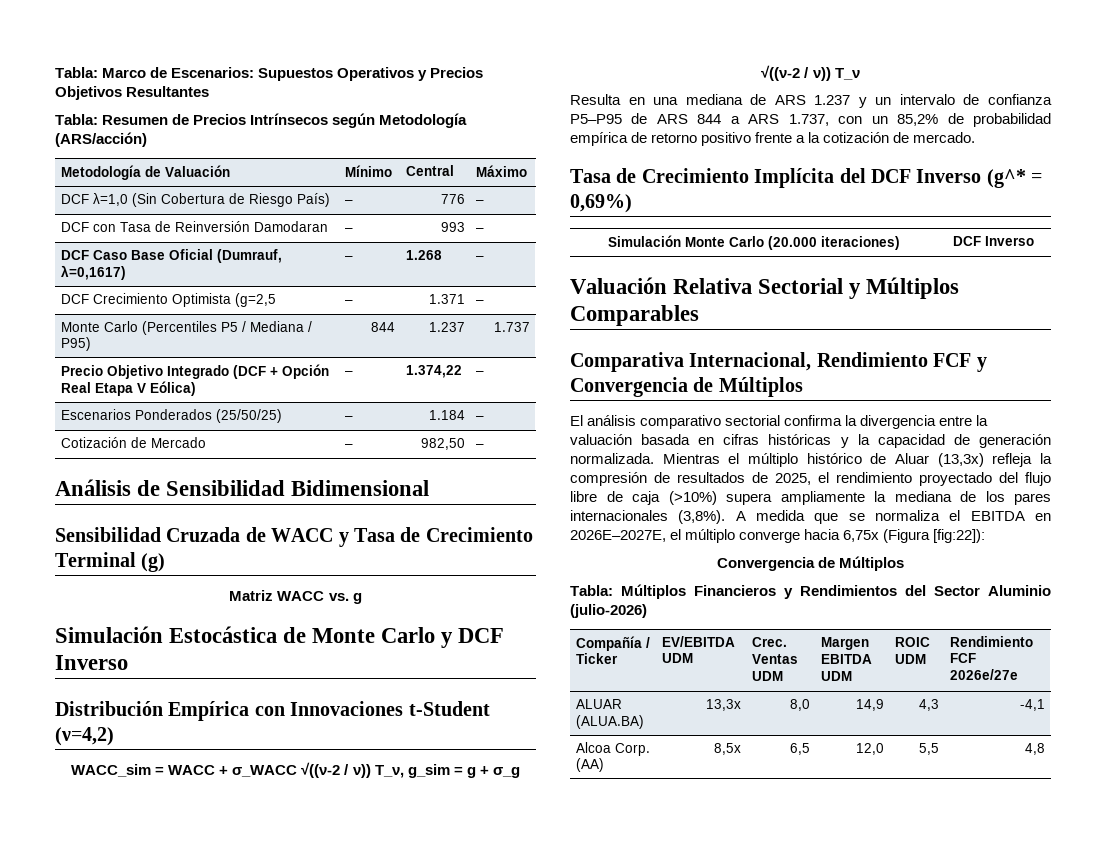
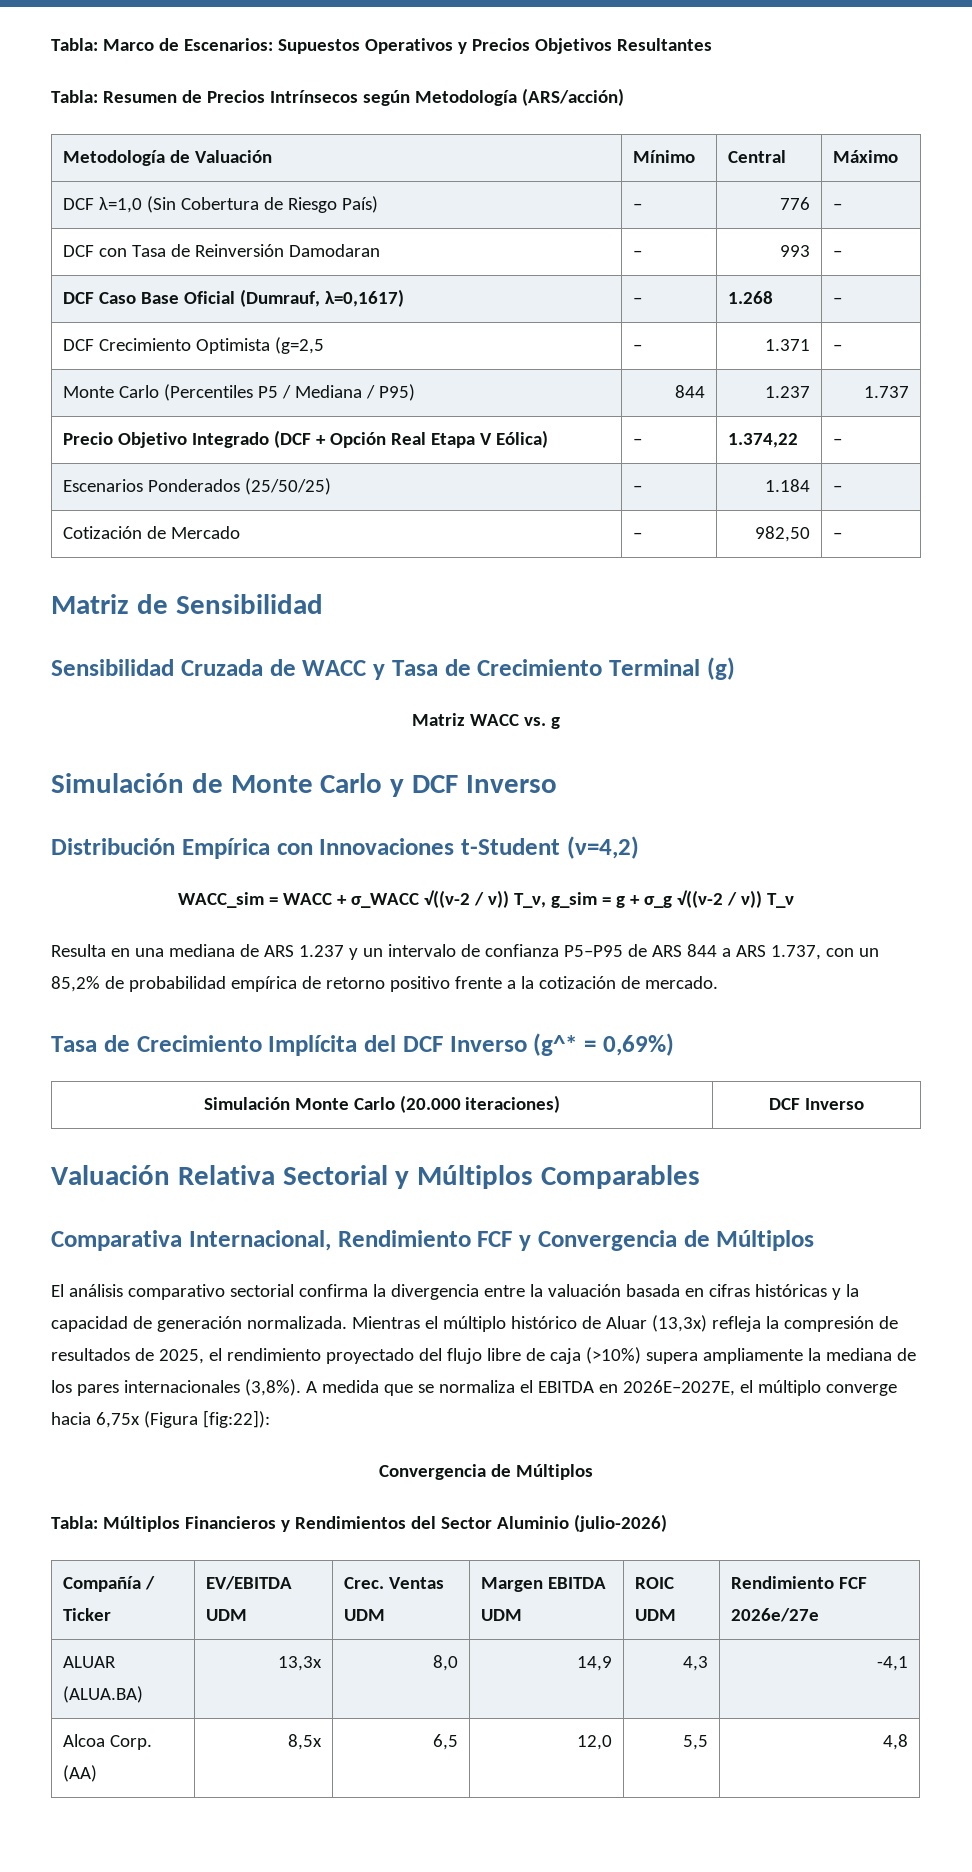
[55,479,131,496] Análisis -> [51,594,129,614] Matriz
[291,480,430,496] Bidimensional -> (323, 604) none
[169,626,278,643] Estocástica -> (184, 783) none

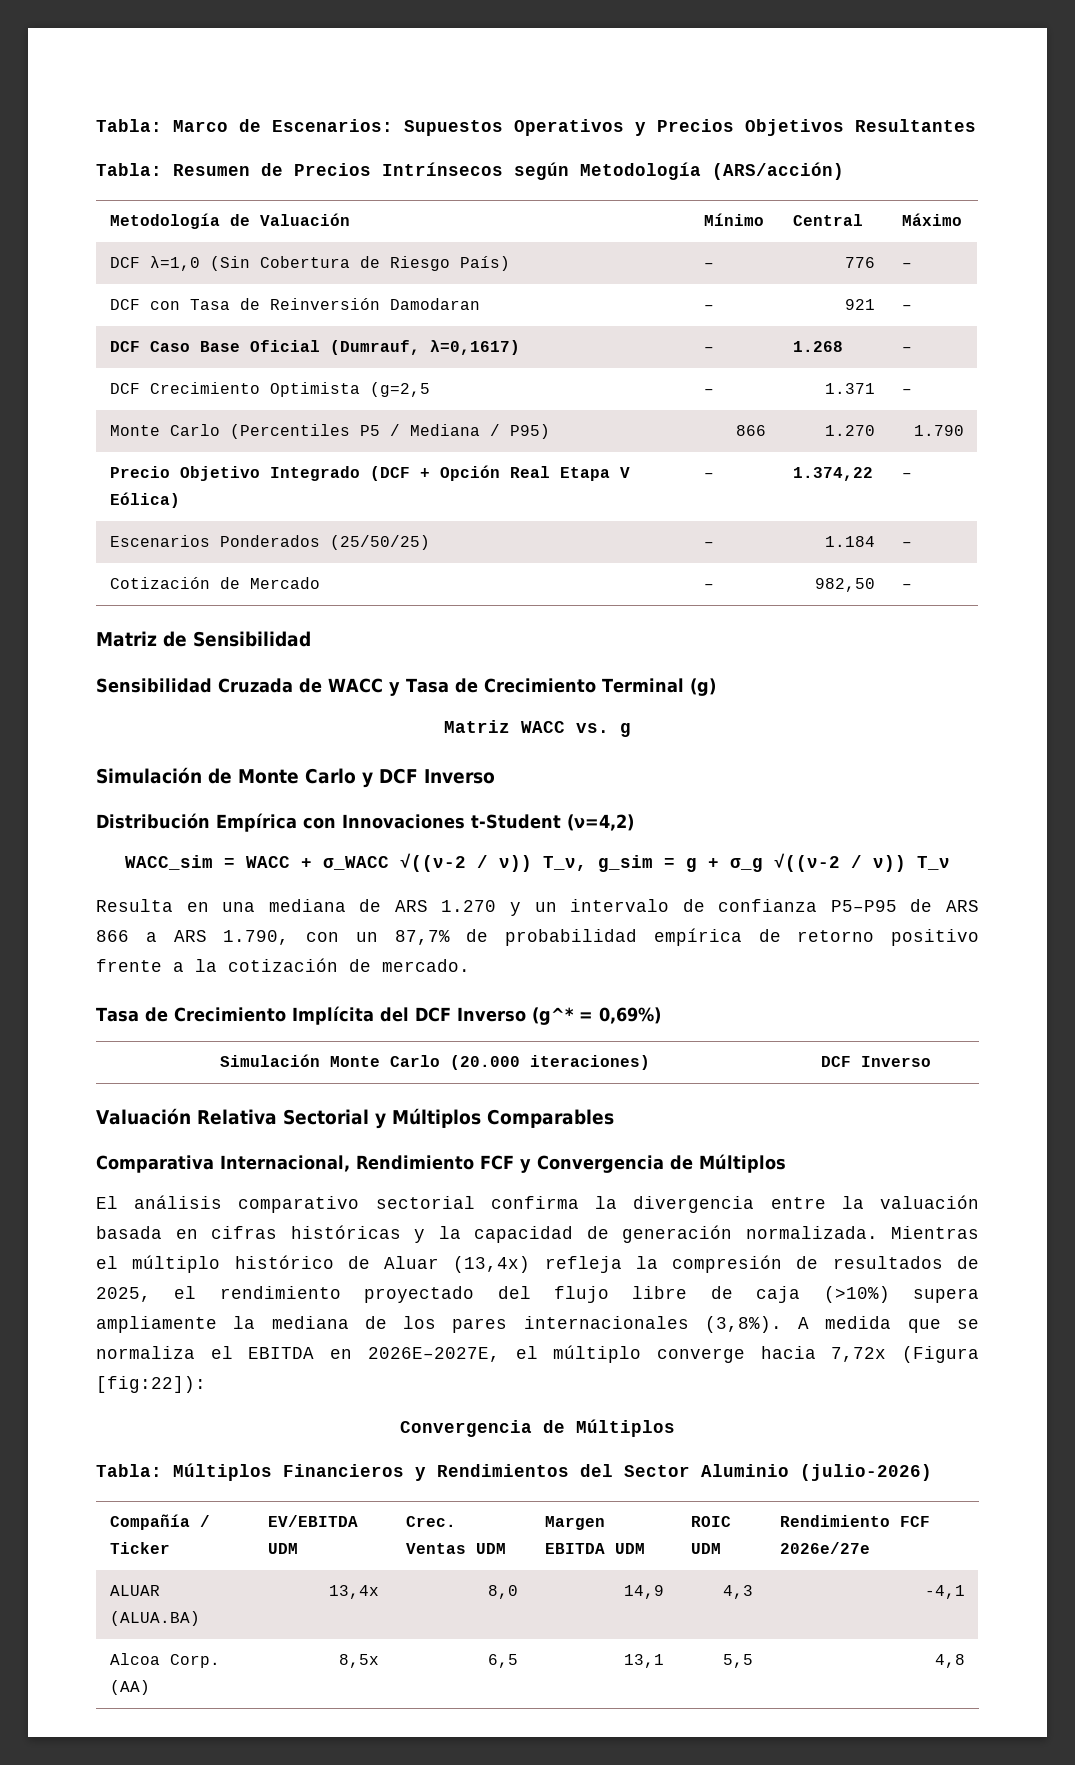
[779,245,810,257] 993 -> [845,299,876,310] 921
[674,385,705,398] [764,386,810,398] [863,386,909,398] 844 | 1.237 | 1.737 -> [736,425,767,436] [825,425,876,436] [914,425,965,436] 866 | 1.270 | 1.790
[298,945,344,957] 1.237 -> [441,900,497,912] 1.270
[686,944,717,957] 844 -> [96,930,129,942] 866
[770,945,821,960] 1.737, -> [223,930,290,945] 1.790,
[51,976,100,992] 85,2% -> [394,930,450,945] 87,7%
[651,1315,707,1332] (13,3x) -> [453,1256,531,1273] (13,4x)
[95,1412,140,1428] 6,75x -> [831,1347,887,1362] 7,72x
[277,1656,322,1671] 13,3x -> [329,1585,380,1599] 13,4x
[576,1735,612,1750] 12,0 -> [624,1654,665,1668] 13,1

